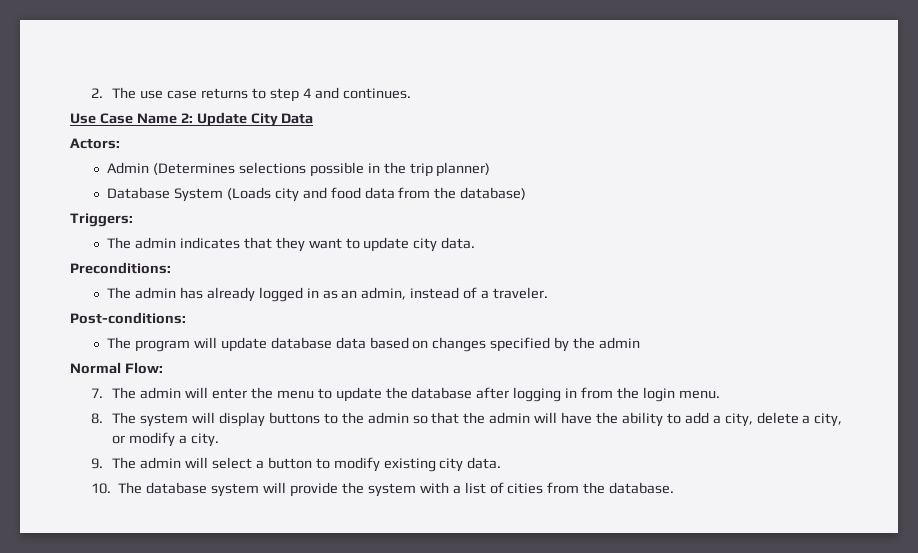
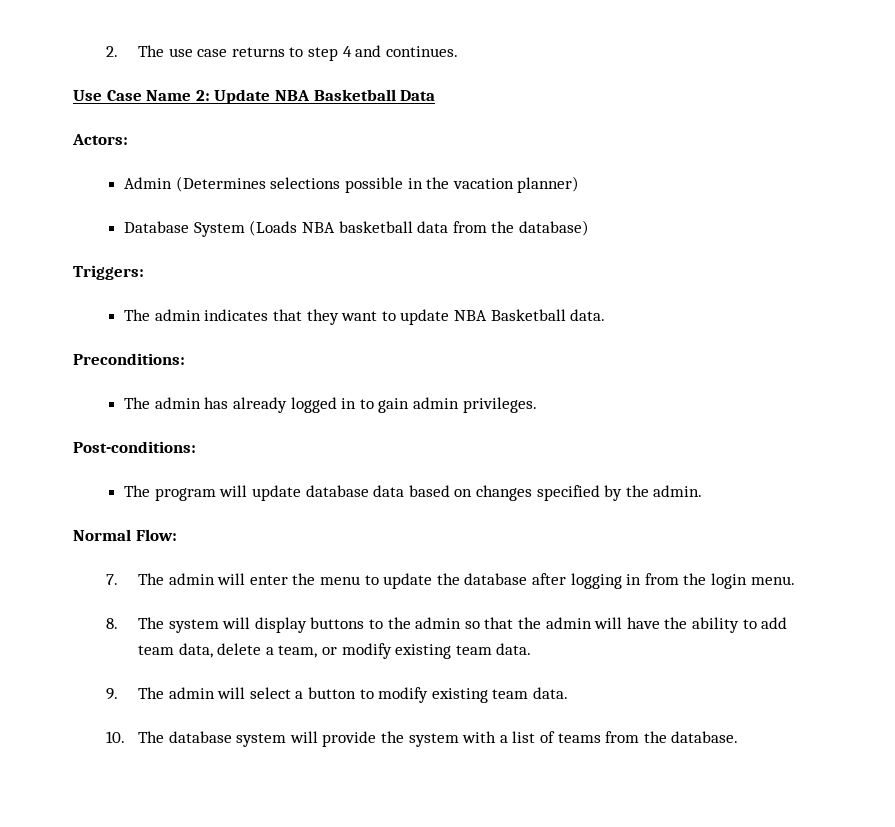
[250,113,278,127] City -> [274,89,396,101] NBA Basketball
[409,163,433,177] trip -> [452,178,514,189] vacation
[274,187,361,202] city and food -> [302,221,413,233] NBA basketball
[413,238,438,252] city -> [453,309,566,321] NBA Basketball
[322,287,549,300] as an admin, instead of a traveler. -> [359,397,537,413] to gain admin privileges.
[599,337,641,349] admin -> [653,485,703,497] admin.
[712,413,753,427] a city, -> [138,643,213,658] team data,
[814,413,843,427] city, -> [278,645,318,658] team,
[179,433,219,447] a city. -> [395,643,532,659] existing team data.
[439,458,464,472] city -> [492,689,529,699] team
[507,483,544,494] cities -> [557,733,601,743] teams

